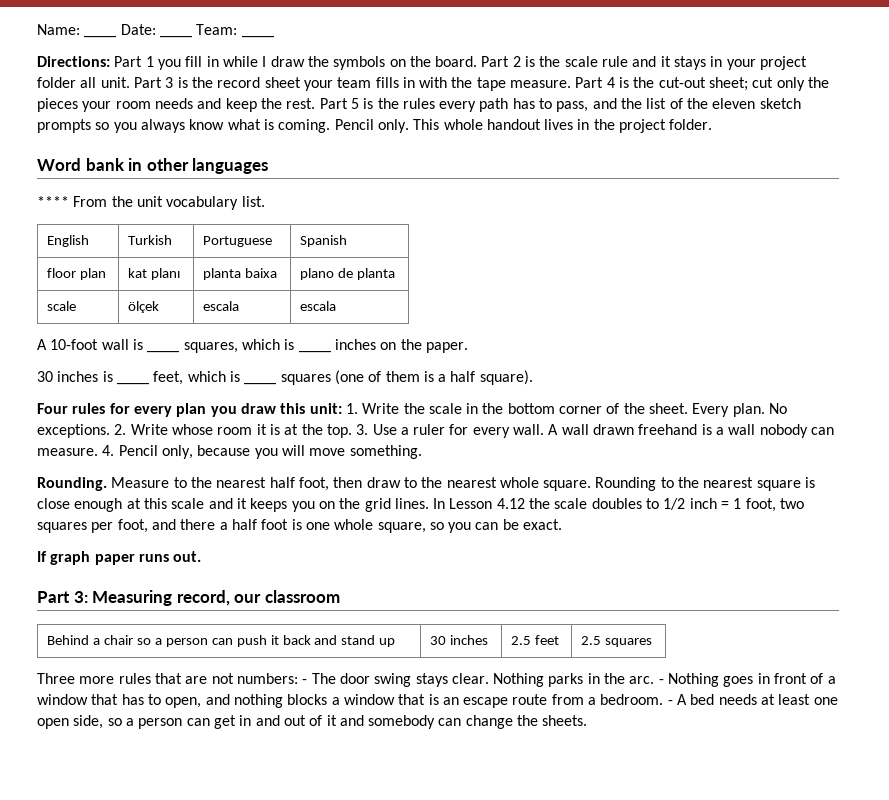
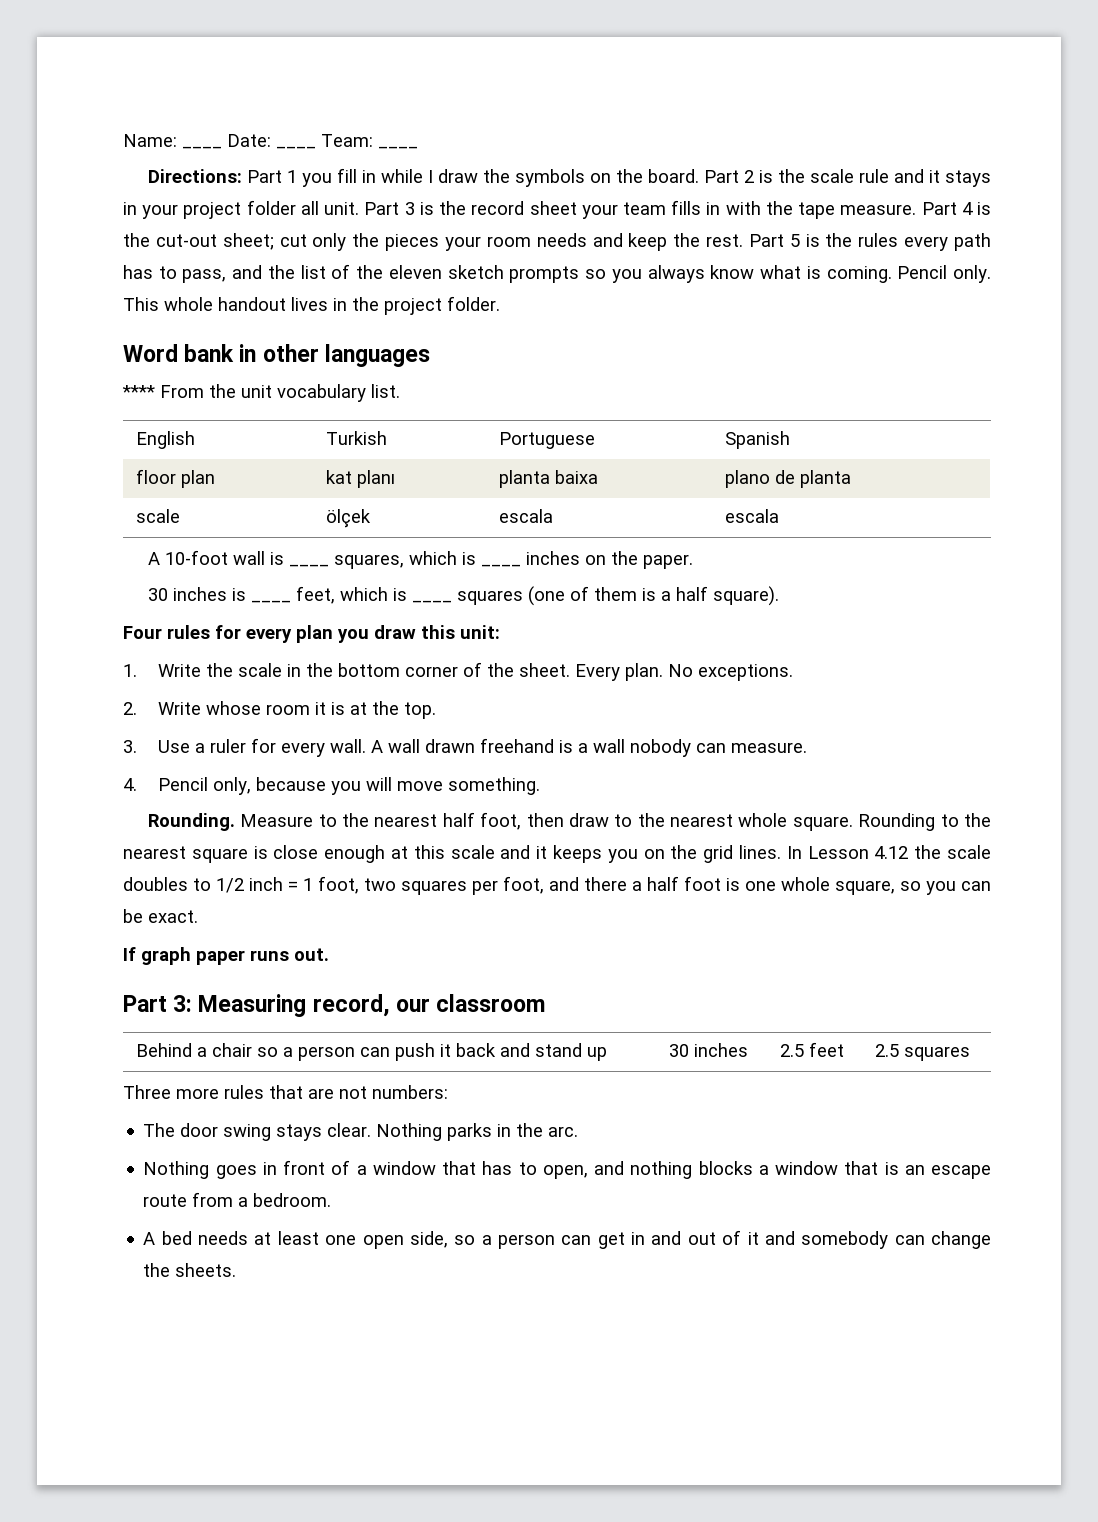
(342, 408) none -> (500, 632) //
(110, 431) none -> (794, 672) //
(352, 431) none -> (437, 710) //
(98, 452) none -> (808, 747) //
[302,679,308,684] - -> (448, 1092) //
[658,679,664,684] - -> (579, 1131) //
[667,700,673,705] - -> (332, 1200) //

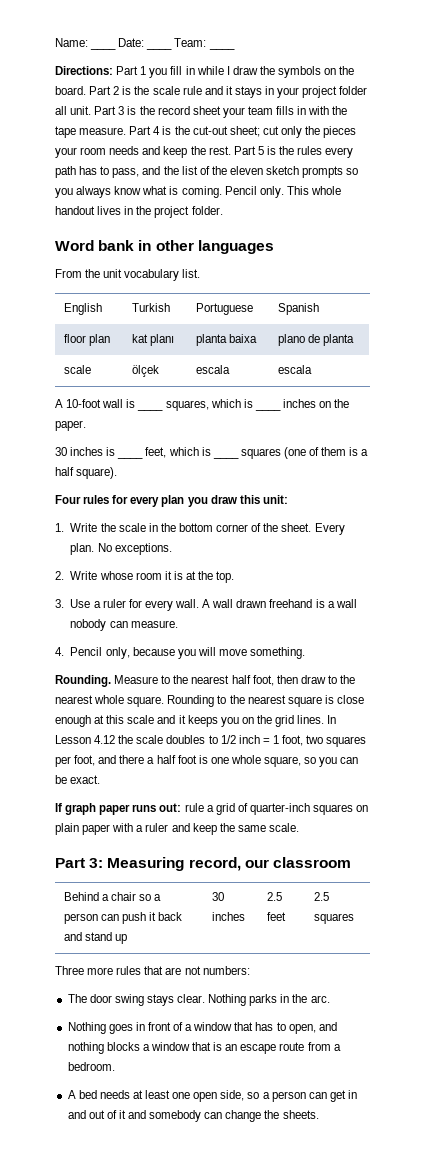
[122,385,155,398] **** -> (274, 247) none
[294,948,329,961] out. -> [159,803,369,815] [55,823,299,835] out: rule a grid of quarter-inch squares on plain paper with a ruler and keep the same scale.

